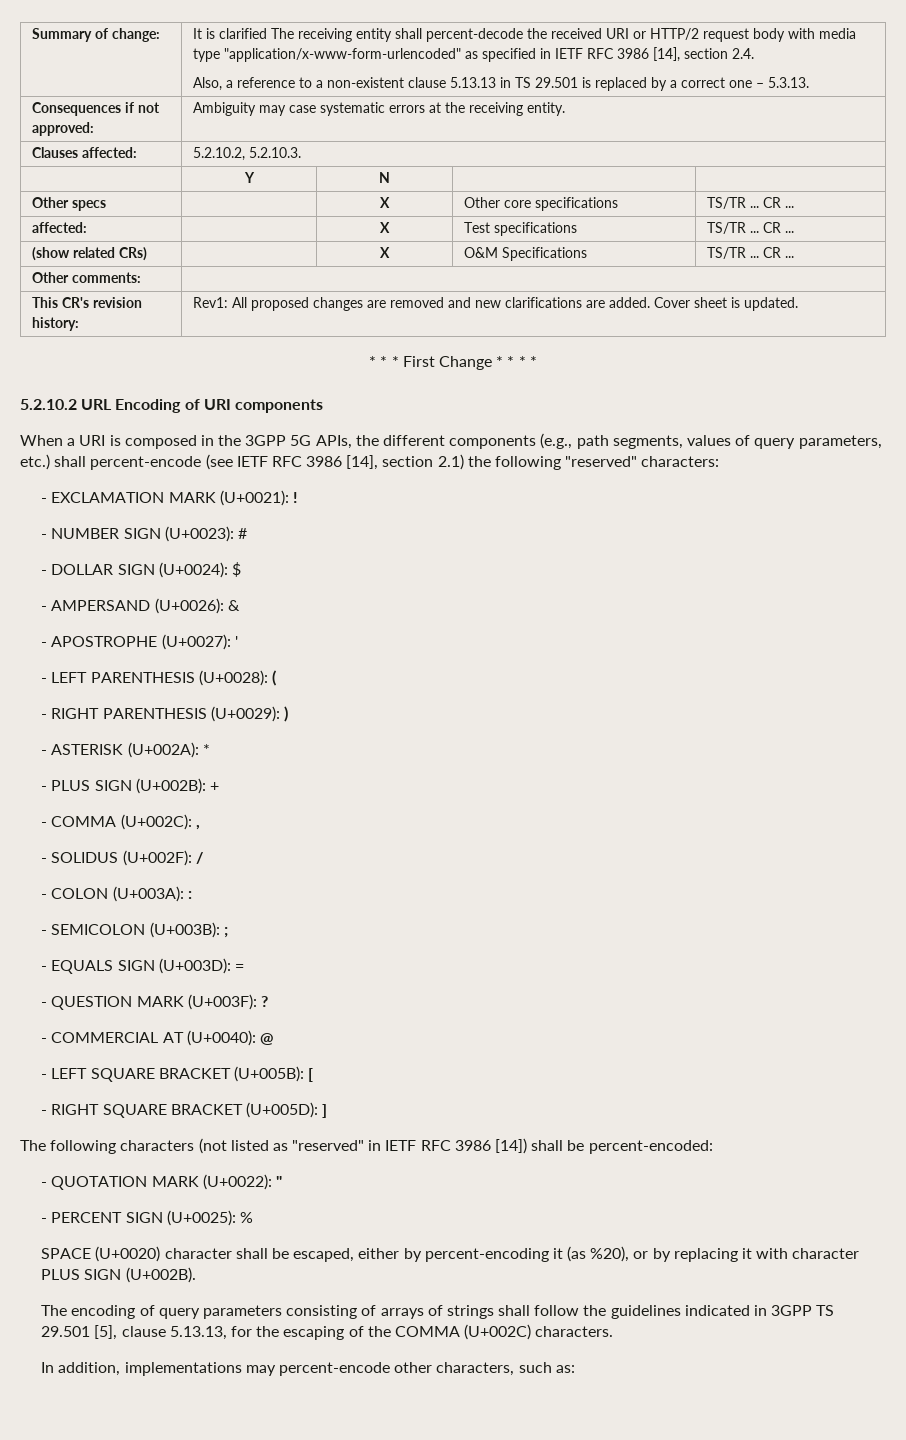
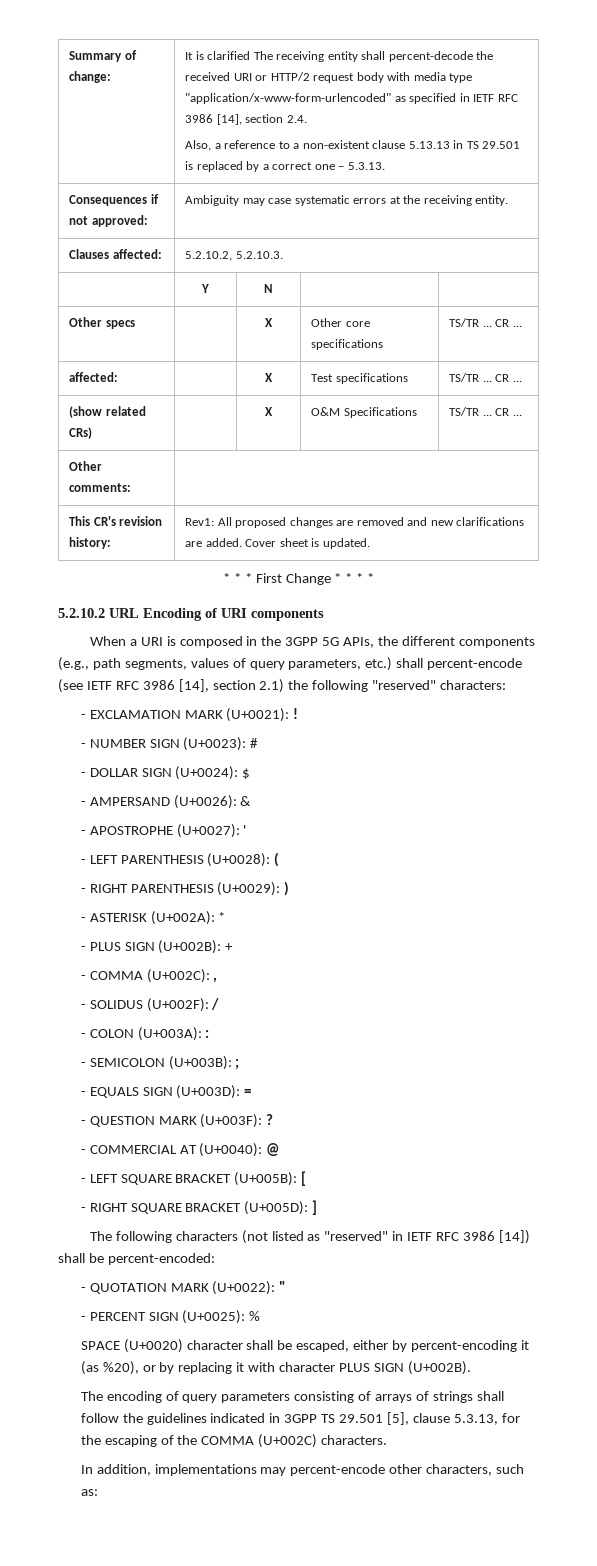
[169,1326,227,1340] 5.13.13, -> [453,1414,498,1425] 5.3.13,

